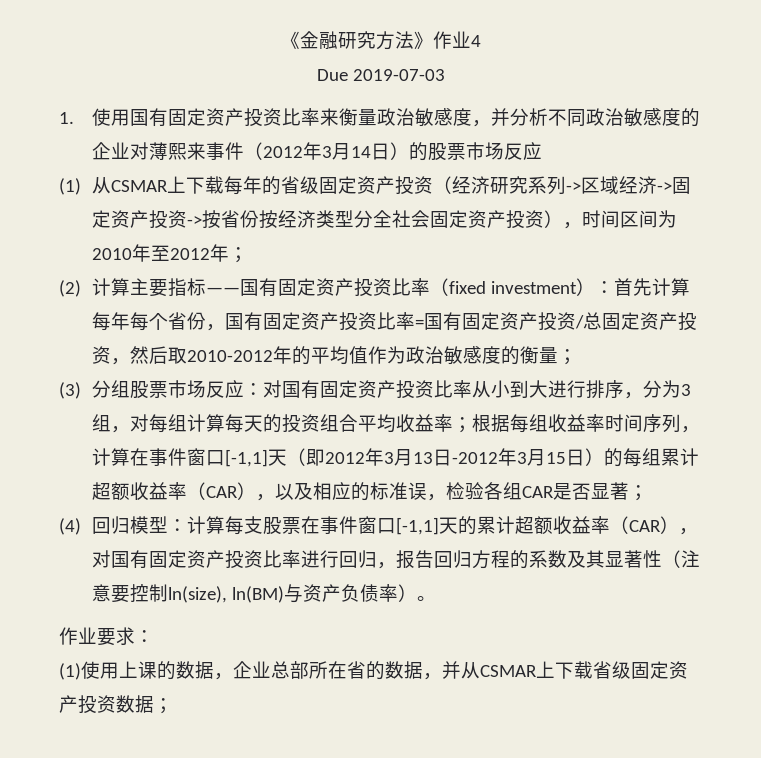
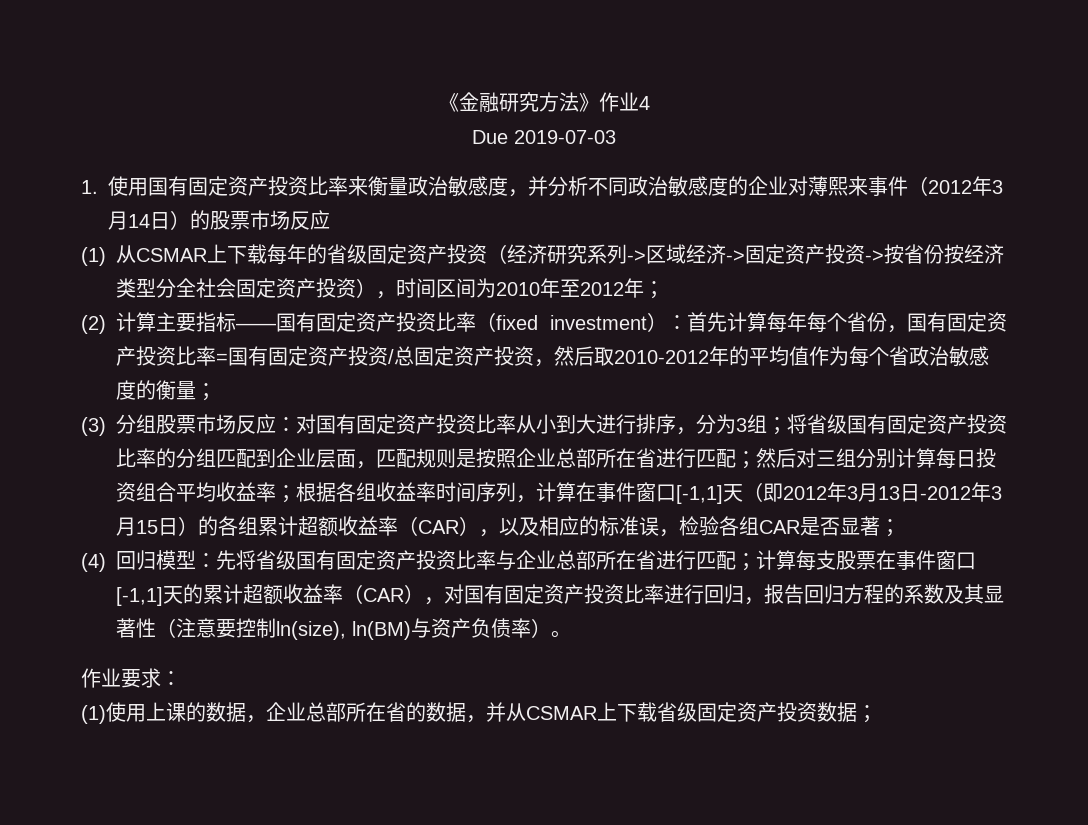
(406, 355) none -> [849,346,909,367] 每个省
[110,414,282,433] ，对每组计算每天的 -> [767,414,1007,435] [116,448,976,469] ；将省级国有固定资产投资比率的分组匹配到企业层面，匹配规则是按照企业总部所在省进行匹配；然后对三组分别计算每日
[509,414,529,433] 每 -> [336,482,356,502] 各
[622,448,642,467] 每 -> [218,516,238,536] 各
(187, 525) none -> [216,550,756,571] 先将省级国有固定资产投资比率与企业总部所在省进行匹配；

